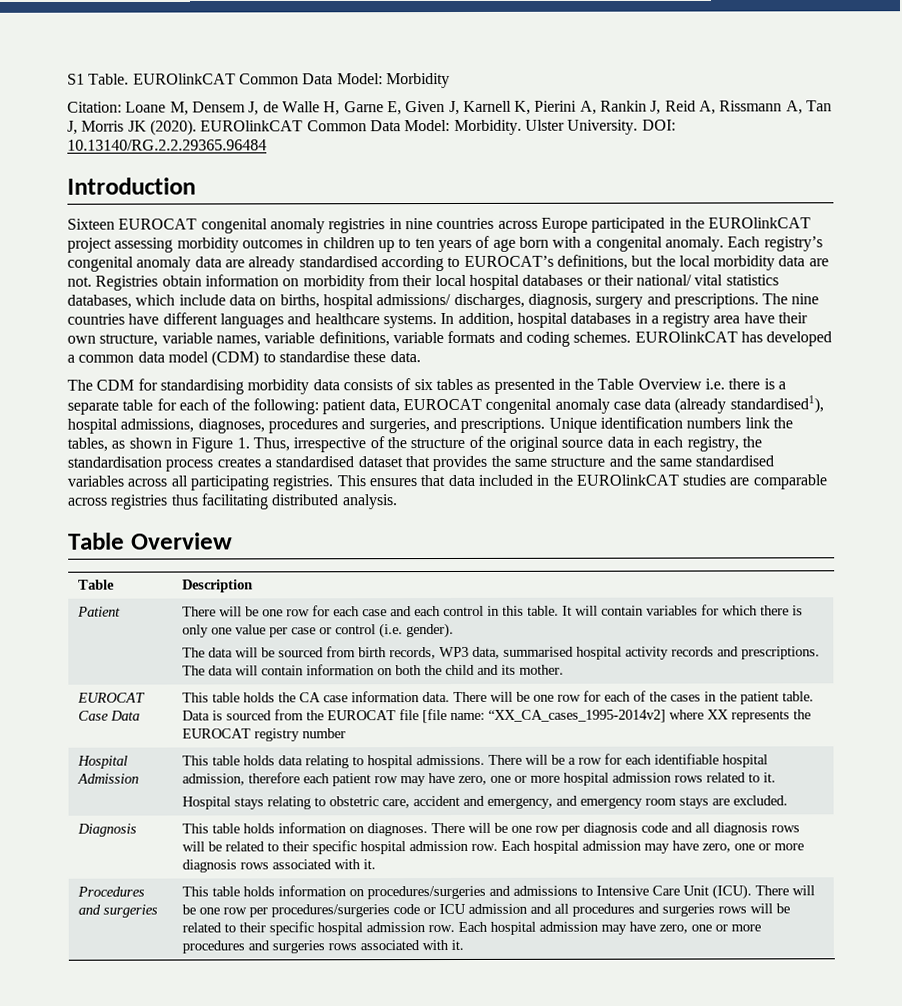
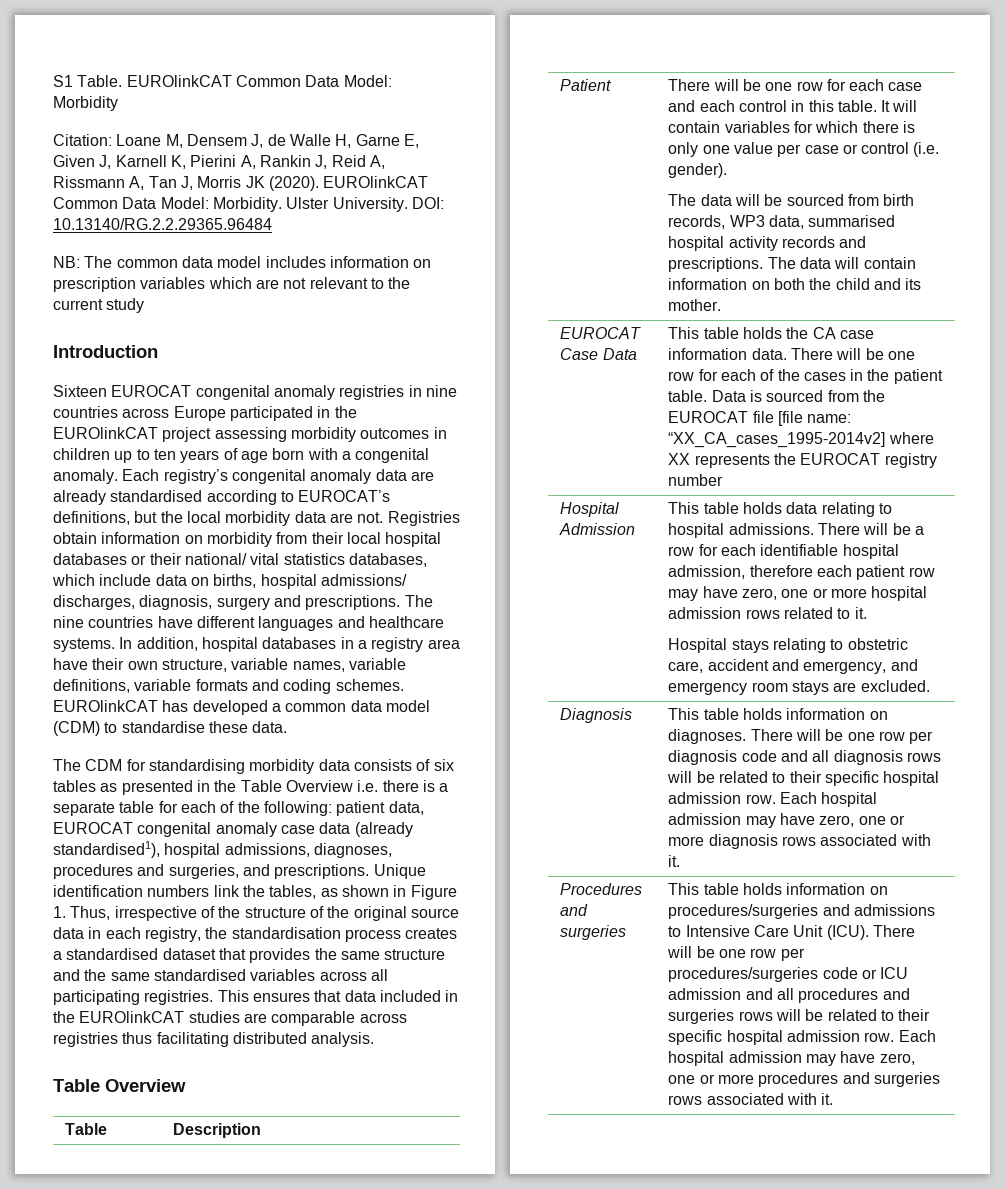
(267, 145) none -> [53,256,432,268] [53,277,411,292] [53,298,145,313] // NB: The common data model includes information on prescription variables which are not relevant to the current study

